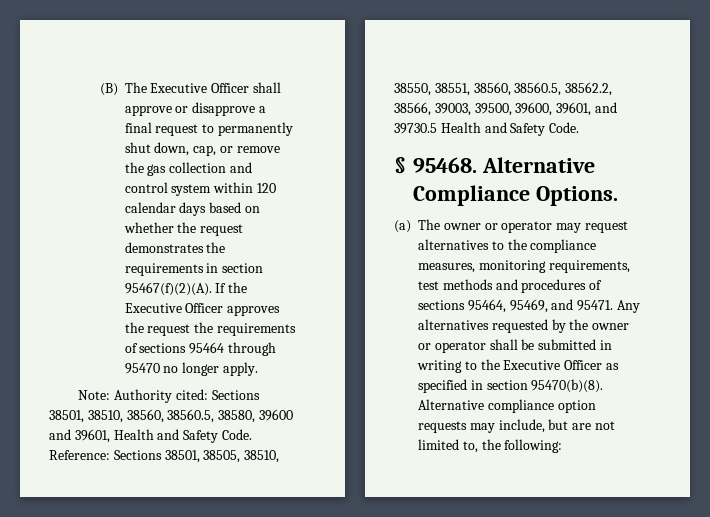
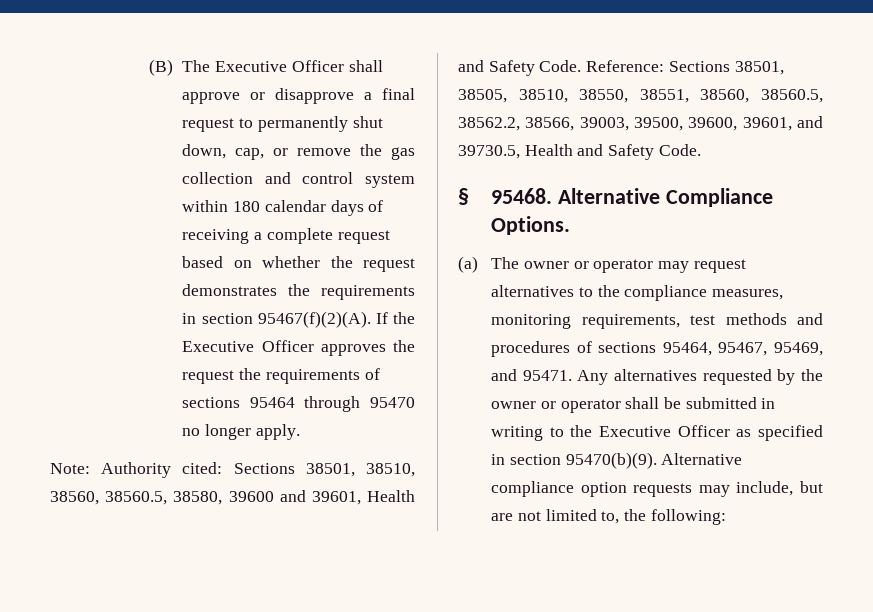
[257,183,277,193] 120 -> [233,201,261,212] 180
(207, 209) none -> [368,200,384,212] [182,228,390,244] of receiving a complete request
[394,123,437,134] 39730.5 -> [458,145,520,159] 39730.5,
(506, 306) none -> [718,342,768,356] 95467,
[531,379,604,393] 95470(b)(8). -> [565,452,657,469] 95470(b)(9).

